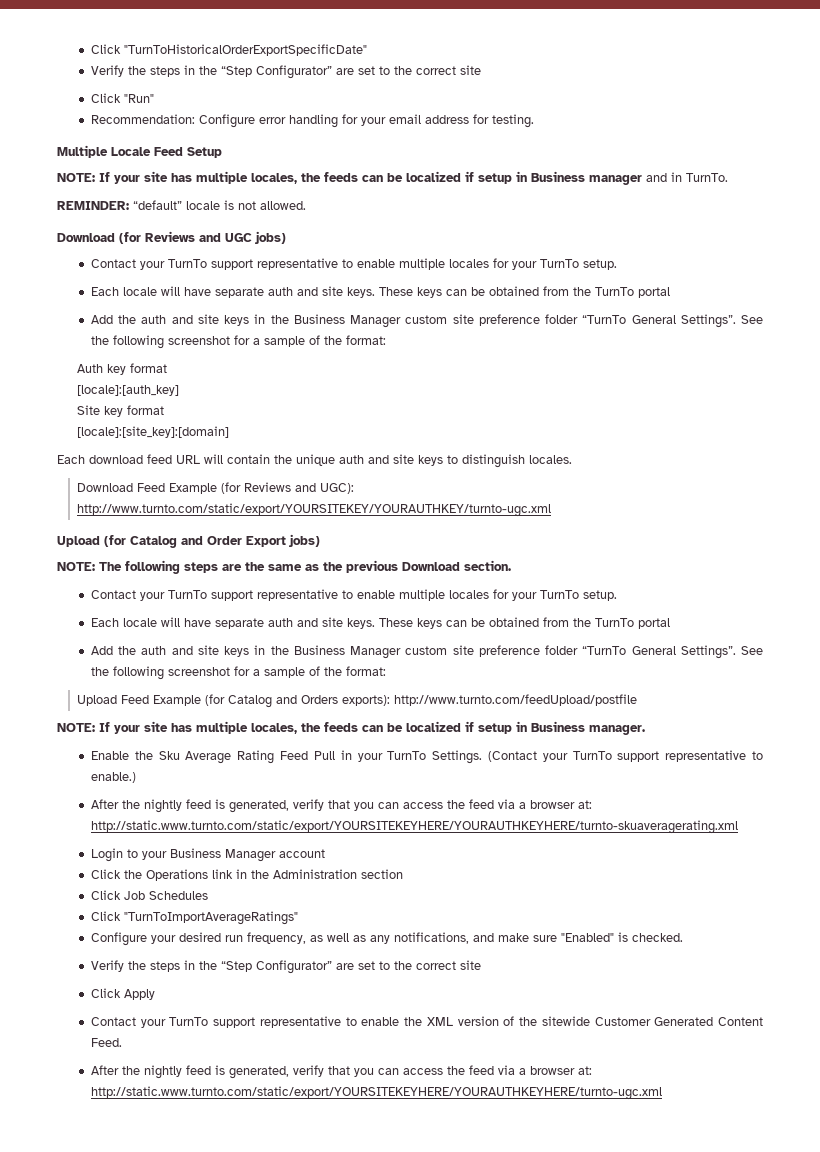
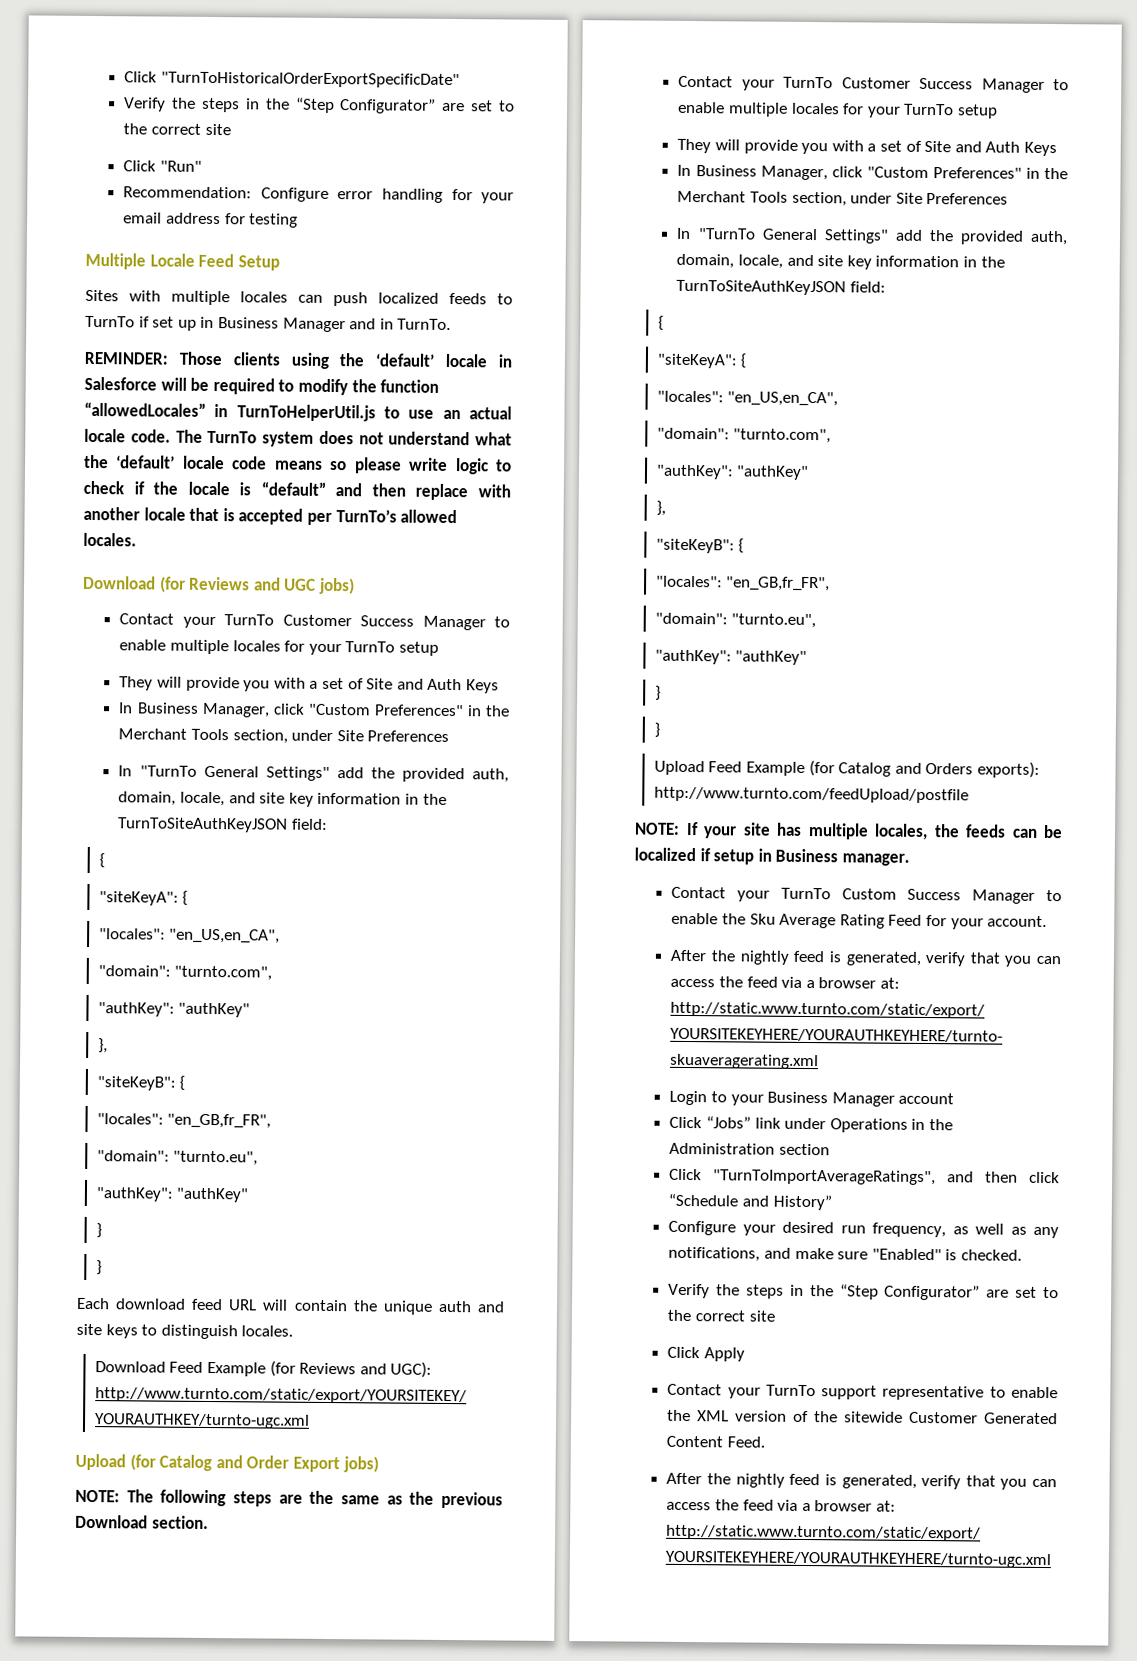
[491,114,534,128] testing. -> [249,213,299,228] testing
[57,171,642,185] NOTE: If your site has multiple locales, the feeds can be localized if setup in Business manager -> [85,289,513,307] [85,315,346,333] Sites with multiple locales can push localized feeds to TurnTo if set up in Business Manager
[133,200,306,210] “default” locale is not allowed. -> [178,351,512,369] [84,376,440,396] [84,401,512,422] [84,428,512,447] [84,454,513,475] [83,480,511,501] [83,506,458,526] [83,532,137,547] Those clients using the ‘default’ locale in Salesforce will be required to modify the function “allowedLocales” in TurnToHelperUtil.js to use an actual locale code. The TurnTo system does not understand what the ‘default’ locale code means so please write logic to check if the locale is “default” and then replace with another locale that is accepted per TurnTo’s allowed locales.
[210,258,617,270] [90,286,670,298] [90,314,764,328] [90,335,386,349] [76,363,167,375] [76,385,179,396] [76,405,164,417] [76,426,229,438] support representative to enable multiple locales for your TurnTo setup. // Each locale will have separate auth and site keys. These keys can be obtained from the TurnTo portal // Add the auth and site keys in the Business Manager custom site preference folder “TurnTo General Settings”. See the following screenshot for a sample of the format: // Auth key format // [locale]:[auth_key] // Site key format // [locale]:[site_key]:[domain] -> [282,614,510,631] [119,639,440,656] [119,676,499,694] [118,702,511,718] [118,728,450,744] [118,765,510,783] [118,791,447,807] [117,817,329,833] [98,853,105,869] [98,890,189,906] [98,928,281,944] [97,965,273,981] [97,1002,251,1018] [97,1038,108,1054] [96,1075,186,1091] [96,1113,272,1129] [96,1150,259,1166] [95,1187,249,1203] [95,1223,102,1239] [95,1260,102,1276] Customer Success Manager to enable multiple locales for your TurnTo setup // They will provide you with a set of Site and Auth Keys // In Business Manager, click "Custom Preferences" in the Merchant Tools section, under Site Preferences // In "TurnTo General Settings" add the provided auth, domain, locale, and site key information in the TurnToSiteAuthKeyJSON field: // { // "siteKeyA": { // "locales": "en_US,en_CA", // "domain": "turnto.com", // "authKey": "authKey" // }, // "siteKeyB": { // "locales": "en_GB,fr_FR", // "domain": "turnto.eu", // "authKey": "authKey" // } // }
[210,589,617,601] [90,617,670,629] [90,645,764,659] [90,666,386,680] support representative to enable multiple locales for your TurnTo setup. // Each locale will have separate auth and site keys. These keys can be obtained from the TurnTo portal // Add the auth and site keys in the Business Manager custom site preference folder “TurnTo General Settings”. See the following screenshot for a sample of the format: -> [841,77,1069,93] [678,101,999,119] [677,138,1057,157] [677,164,1068,181] [677,190,1009,207] [676,227,1068,246] [676,253,1005,270] [676,279,887,296] [657,315,664,331] [656,353,748,369] [656,390,839,407] [656,427,832,444] [655,464,810,481] [655,500,666,516] [655,538,745,554] [655,575,831,592] [654,612,817,629] [654,649,808,665] [654,685,661,701] [653,722,660,738] Customer Success Manager to enable multiple locales for your TurnTo setup // They will provide you with a set of Site and Auth Keys // In Business Manager, click "Custom Preferences" in the Merchant Tools section, under Site Preferences // In "TurnTo General Settings" add the provided auth, domain, locale, and site key information in the TurnToSiteAuthKeyJSON field: // { // "siteKeyA": { // "locales": "en_US,en_CA", // "domain": "turnto.com", // "authKey": "authKey" // }, // "siteKeyB": { // "locales": "en_GB,fr_FR", // "domain": "turnto.eu", // "authKey": "authKey" // } // }
[90,751,129,760] Enable -> [671,886,1062,904] [671,912,719,925] Contact your TurnTo Custom Success Manager to enable
[313,750,764,764] [90,772,136,783] Pull in your TurnTo Settings. (Contact your TurnTo support representative to enable.) -> [926,915,1048,930] for your account.
[123,869,233,881] the Operations link -> [706,1116,908,1133] “Jobs” link under Operations
[123,891,208,900] [90,911,298,925] Job Schedules // Click "TurnToImportAverageRatings" -> [713,1169,1060,1186] [668,1193,832,1211] "TurnToImportAverageRatings", and then click “Schedule and History”

